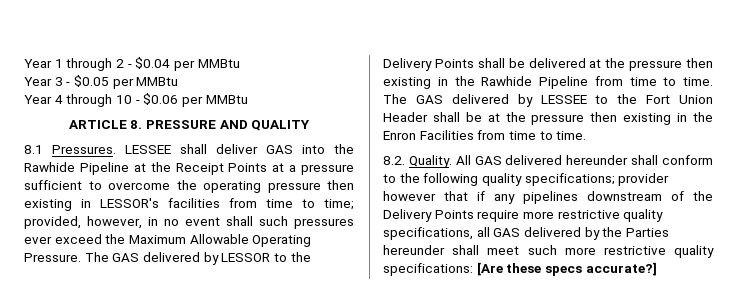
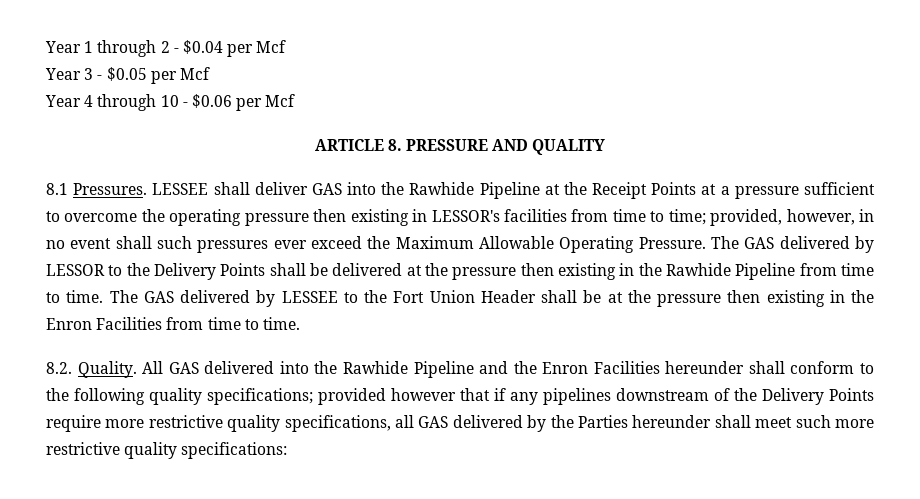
[197,59,240,68] MMBtu -> [256,40,287,53] Mcf
[136,77,179,86] MMBtu -> [179,67,210,80] Mcf
[205,95,248,104] MMBtu -> [265,94,296,107] Mcf
(563, 160) none -> [279,361,660,378] into the Rawhide Pipeline and the Enron Facilities
[618,173,670,186] provider -> [318,388,386,405] provided
[476,262,657,276] [Are these specs accurate?] -> (288, 450) none

